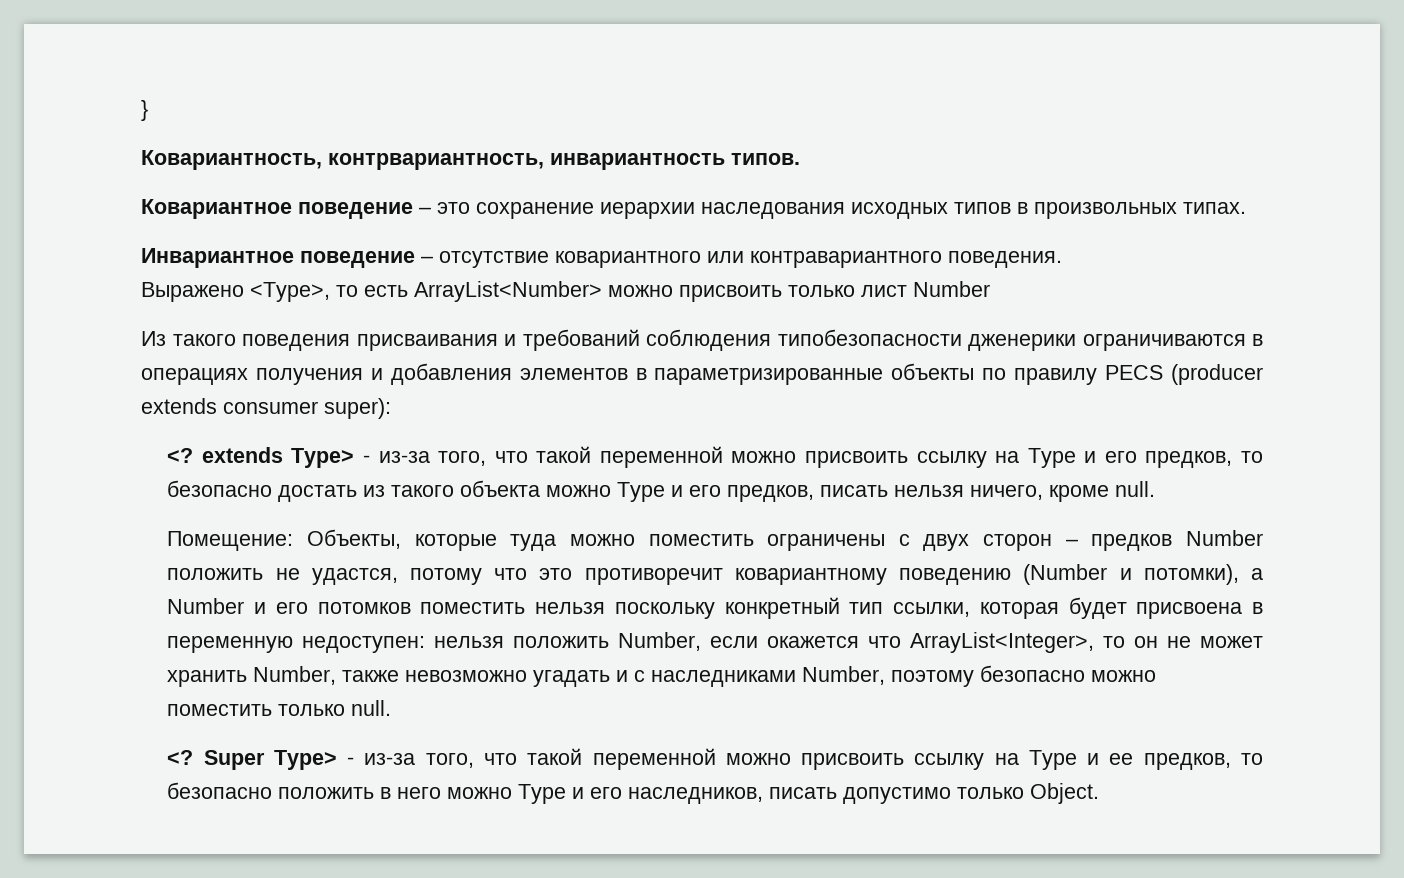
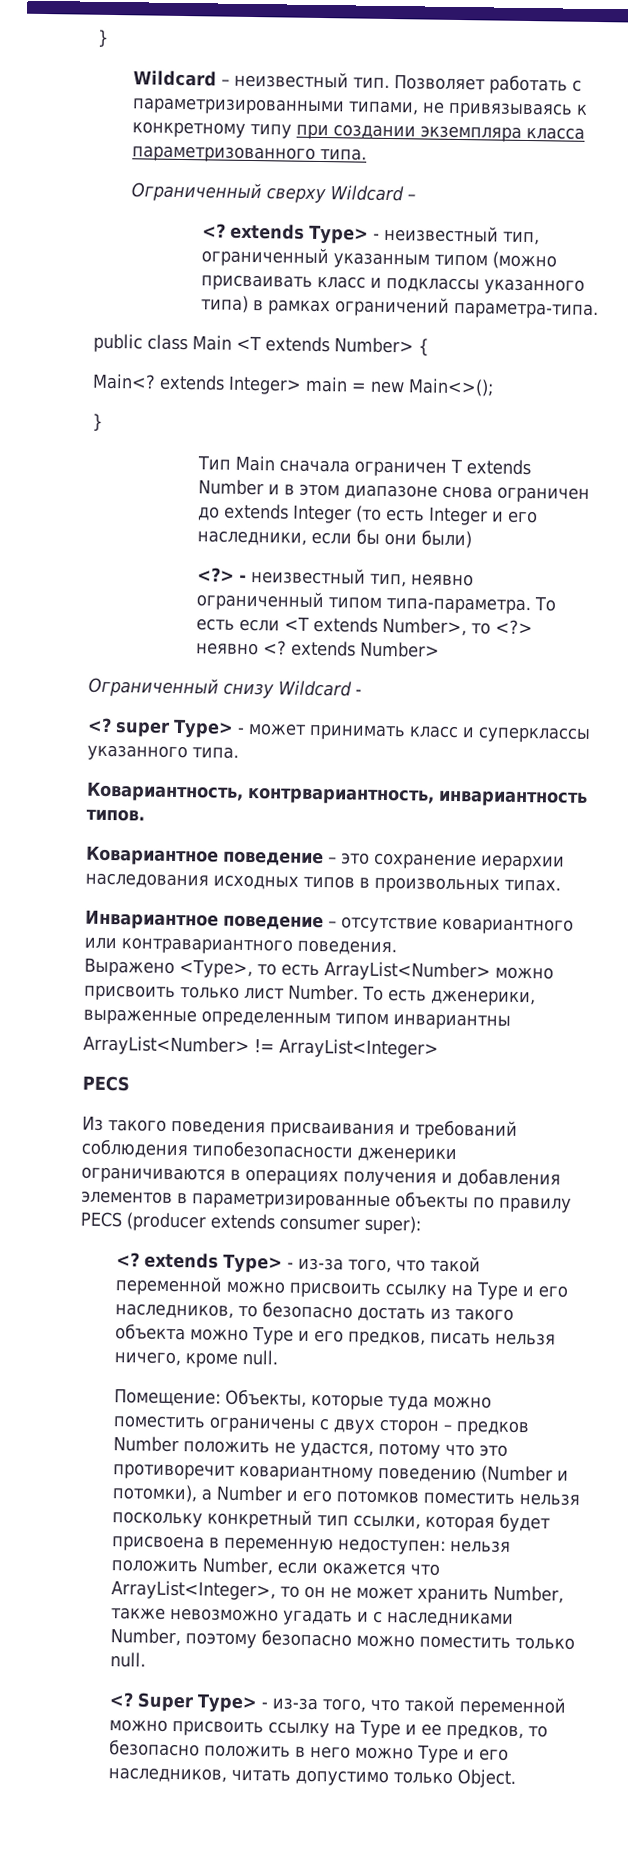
[141,100,148,121] } -> [97,29,109,47] [132,70,582,95] [131,97,588,119] [131,121,585,142] [131,145,367,163] [130,181,416,204] [202,223,541,246] [201,246,558,270] [201,274,586,295] [201,295,600,320] [93,333,429,356] [92,373,494,397] [92,413,103,431] [197,455,532,477] [198,479,591,503] [198,503,539,526] [197,529,473,549] [197,567,475,588] [196,590,557,615] [196,616,534,637] [196,640,441,658] [88,676,362,699] [87,717,591,743] [87,744,239,762] } // Wildcard – неизвестный тип. Позволяет работать с параметризированными типами, не привязываясь к конкретному типу при создании экземпляра класса параметризованного типа. // Ограниченный сверху Wildcard – // <? extends Type> - неизвестный тип, ограниченный указанным типом (можно присваивать класс и подклассы указанного типа) в рамках ограничений параметра-типа. // public class Main <T extends Number> { // Main<? extends Integer> main = new Main<>(); // } // Тип Main сначала ограничен T extends Number и в этом диапазоне снова ограничен до extends Integer (то есть Integer и его наследники, если бы они были) // <?> - неизвестный тип, неявно ограниченный типом типа-параметра. То есть если <T extends Number>, то <?> неявно <? extends Number> // Ограниченный снизу Wildcard - // <? super Type> - может принимать класс и суперклассы указанного типа.
[913,281,990,297] Number -> [288,984,536,1007] [83,1008,511,1030] [83,1035,439,1059] [82,1075,130,1092] Number. То есть дженерики, выраженные определенным типом инвариантны // ArrayList<Number> != ArrayList<Integer> // PECS
[1145,451,1233,468] предков, -> [114,1303,234,1319] наследников,
[769,787,838,799] писать -> [230,1768,291,1782] читать

